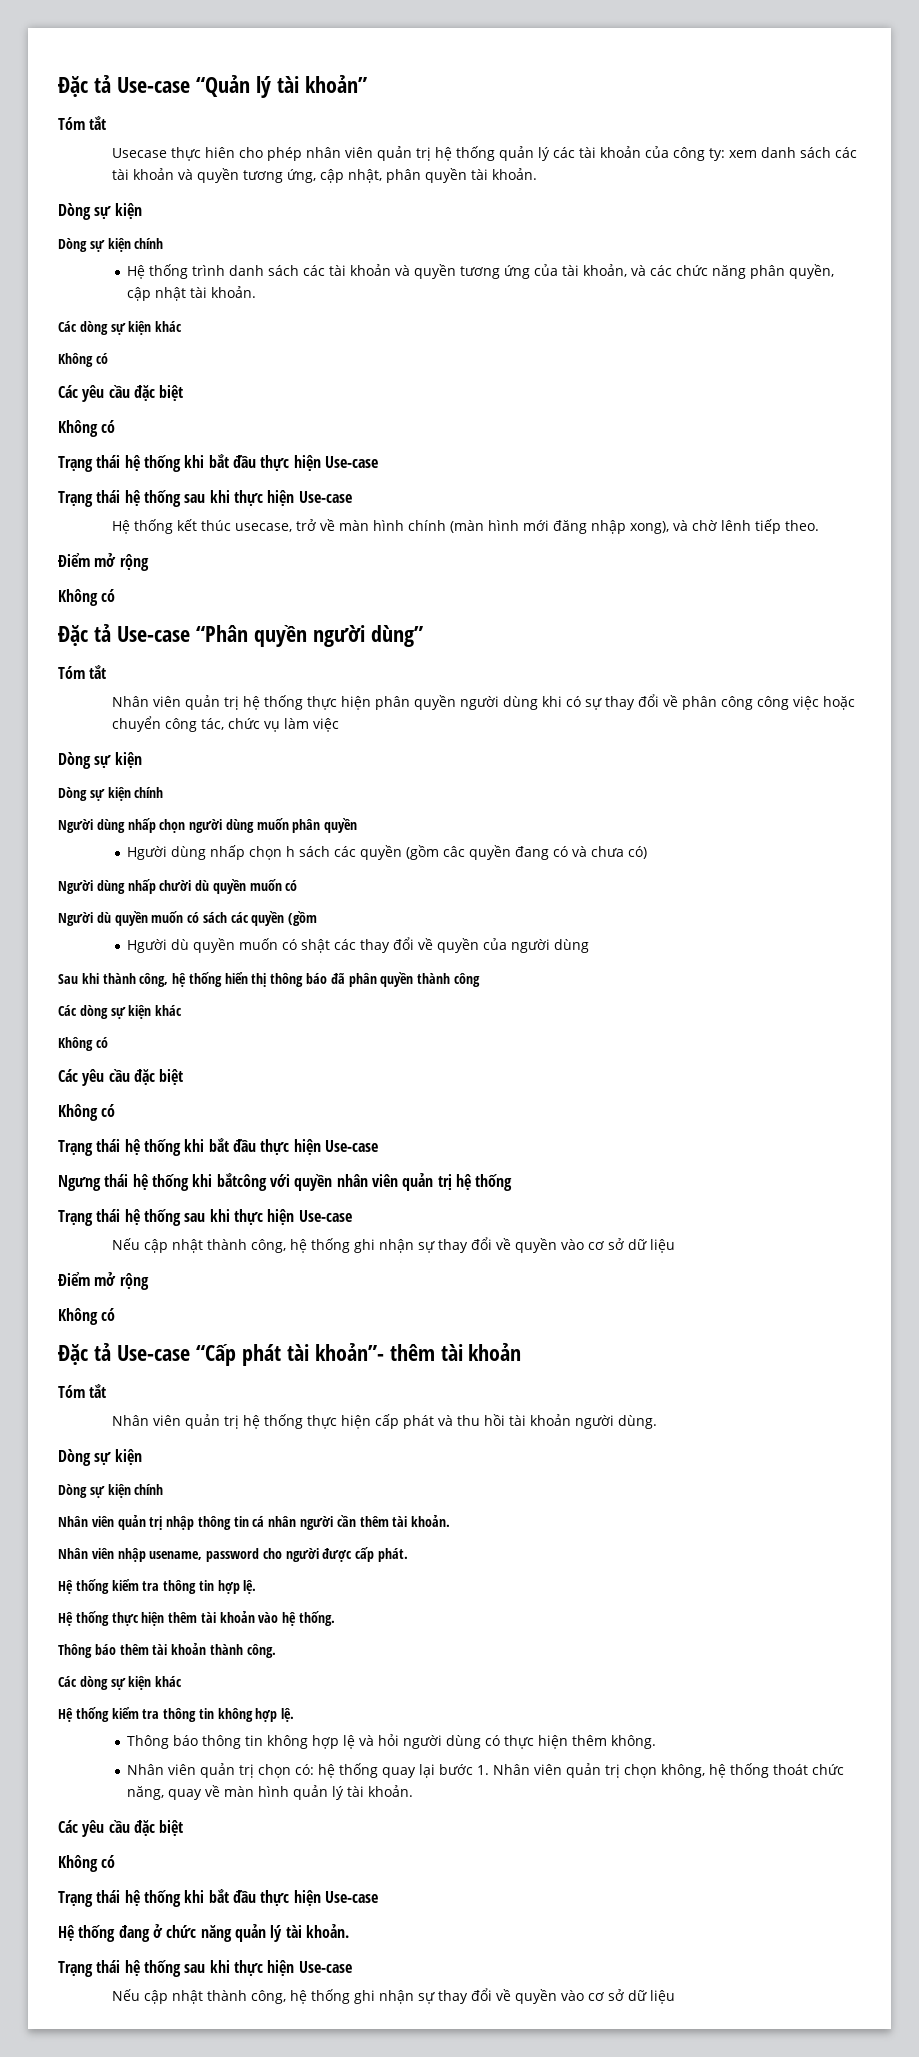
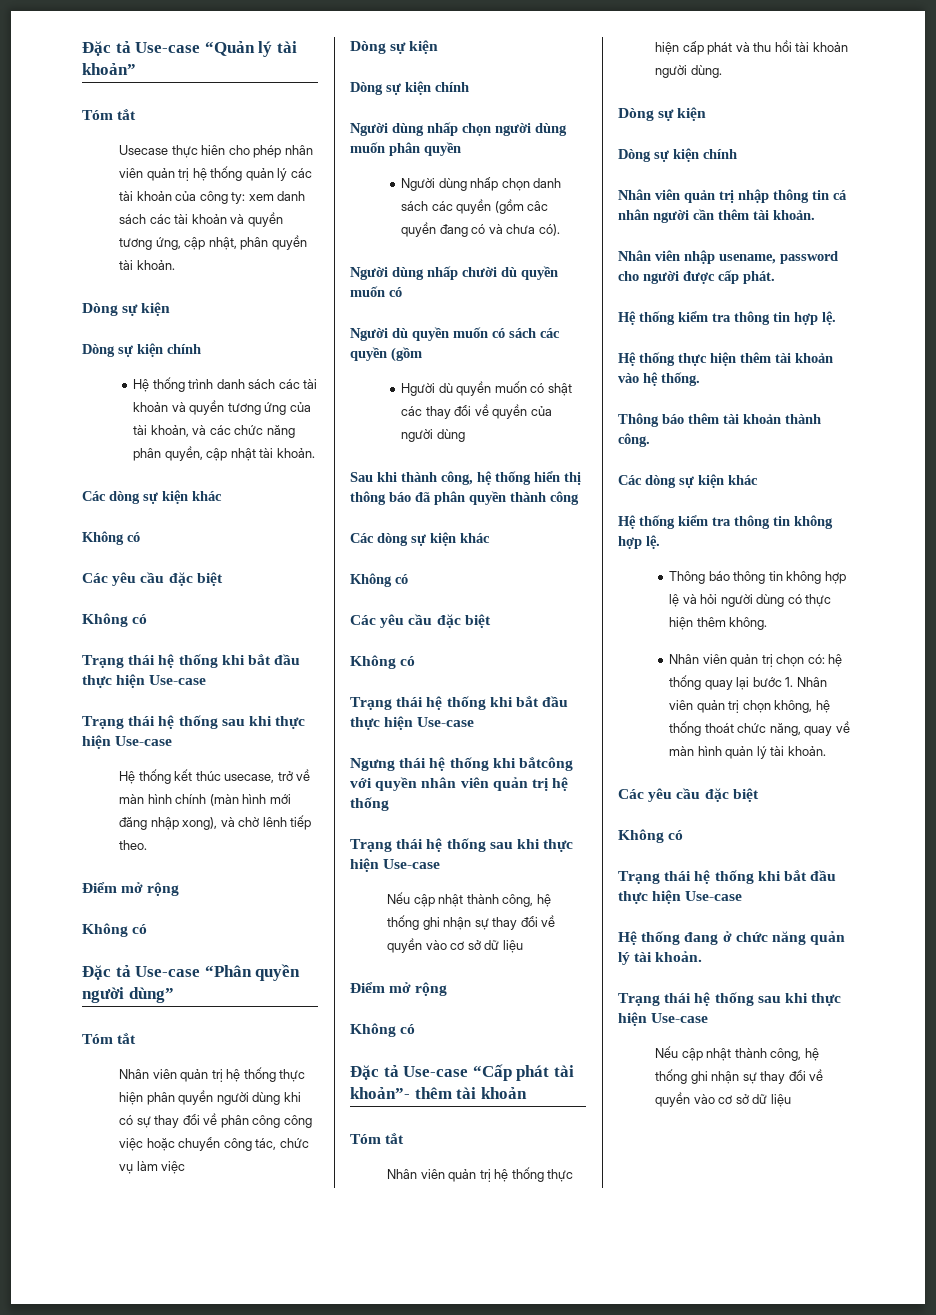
[127,845,296,860] Hgười dùng nhấp chọn h -> [401,177,562,191] Người dùng nhấp chọn danh
[628,846,648,859] có) -> [538,224,560,236] có).

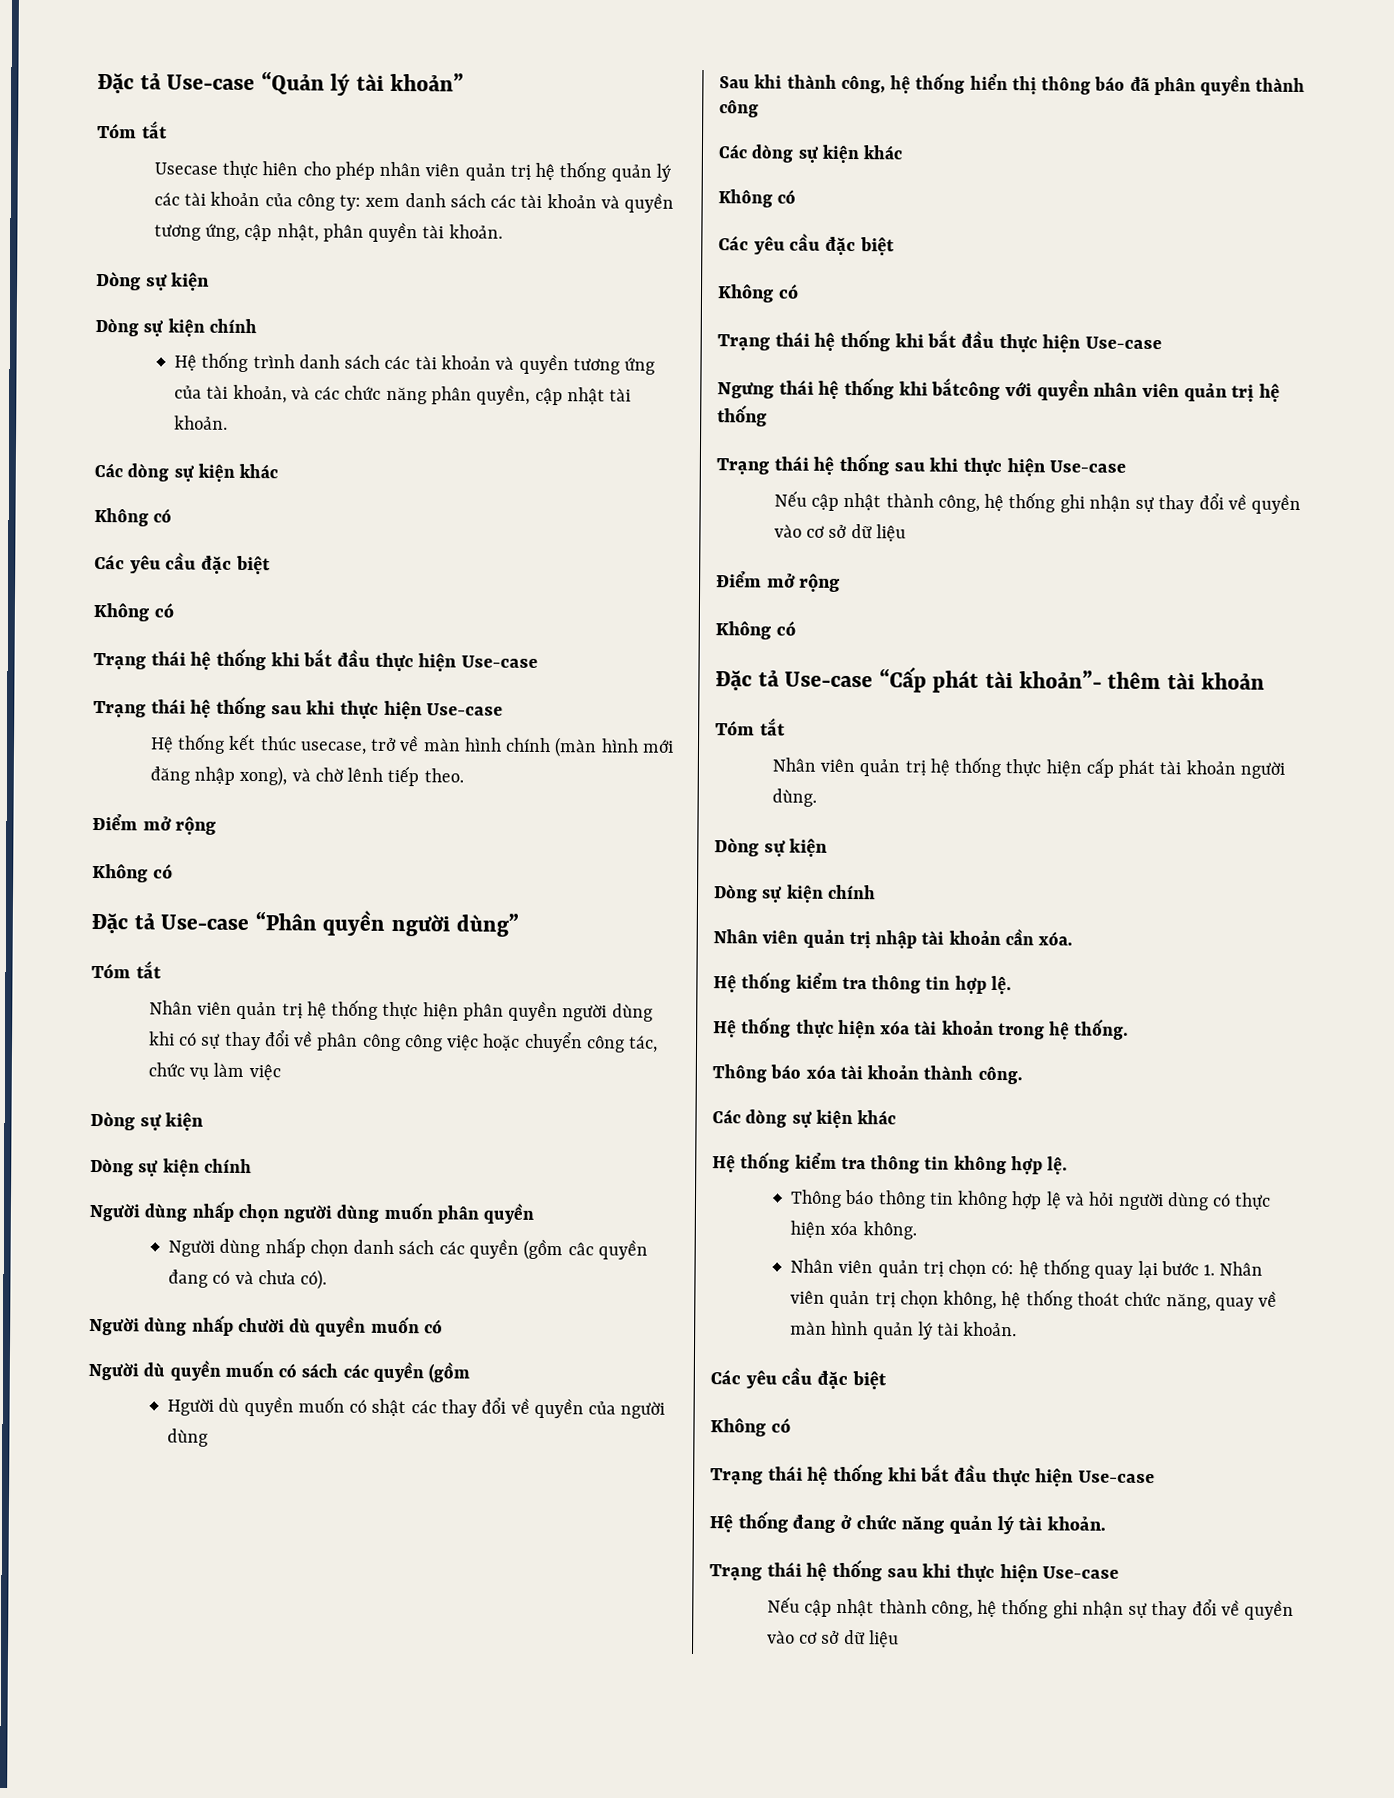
[735,40,792,52] và thu hồi -> (1156, 769) none
[773,189,847,203] [618,209,815,223] [618,250,838,264] [618,270,775,284] thông tin cá nhân người cần thêm tài khoản. // Nhân viên nhập usename, password cho người được cấp phát. -> [921,929,1074,946] tài khoản cần xóa.
[740,352,833,363] [618,373,639,383] thêm tài khoản vào -> [880,1020,1045,1040] xóa tài khoản trong
[688,413,719,424] thêm -> [805,1064,836,1079] xóa
[696,617,726,627] thêm -> [830,1221,859,1236] xóa

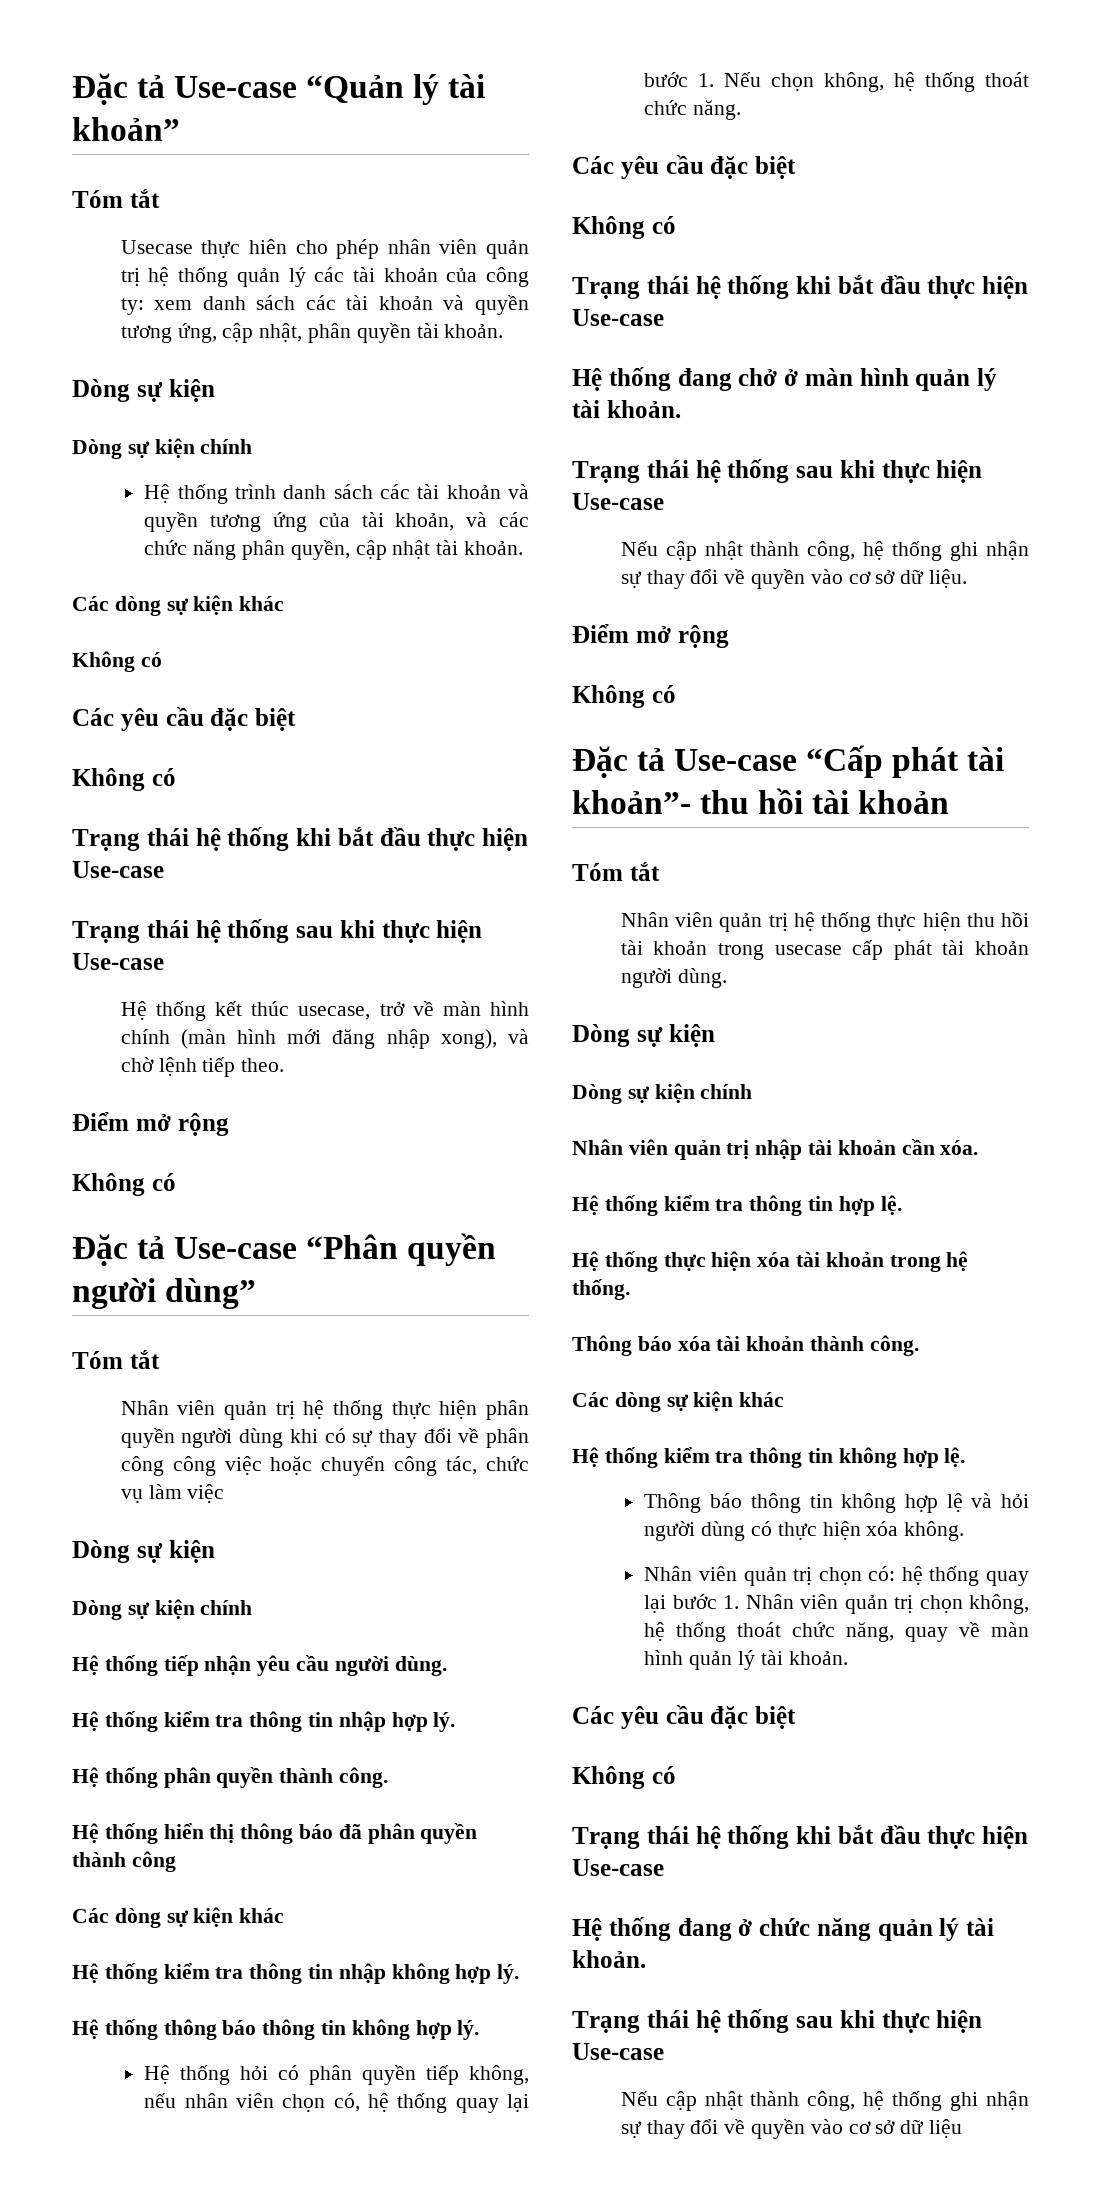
[347,767,384,782] lênh -> [158,1057,197,1076] lệnh
[89,1201,535,1224] [168,1237,648,1261] [168,1269,328,1290] [89,1315,443,1337] [88,1360,471,1383] [167,1396,666,1419] [167,1428,209,1447] [719,74,912,94] Người dùng nhấp chọn người dùng muốn phân quyền // Người dùng nhấp chọn danh sách các quyền (gồm câc quyền đang có và chưa có). // Người dùng nhấp chười dù quyền muốn có // Người dù quyền muốn có sách các quyền (gồm // Hgười dù quyền muốn có shật các thay đổi về quyền của người dùng // Sau khi thành công, hệ -> [72,1655,447,1676] [72,1711,456,1732] [72,1767,389,1788] [72,1823,99,1843] Hệ thống tiếp nhận yêu cầu người dùng. // Hệ thống kiểm tra thông tin nhập hợp lý. // Hệ thống phân quyền thành công. // Hệ
[718,189,797,208] Không có -> [72,1963,520,1984] [72,2019,480,2040] [144,2065,529,2085] [144,2093,530,2113] [644,72,1029,92] [644,100,742,120] Hệ thống kiểm tra thông tin nhập không hợp lý. // Hệ thống thông báo thông tin không hợp lý. // Hệ thống hỏi có phân quyền tiếp không, nếu nhân viên chọn có, hệ thống quay lại bước 1. Nếu chọn không, hệ thống thoát chức năng.
[717,377,1281,402] [717,405,767,427] Ngưng thái hệ thống khi bắtcông với quyền nhân viên quản trị hệ thống -> [572,367,997,391] [572,400,681,418] Hệ thống đang chở ở màn hình quản lý tài khoản.
[875,524,906,542] liệu -> [928,569,967,588] liệu.
[1107,671,1162,690] thêm -> [700,788,804,814] thu hồi
(1082, 768) none -> [966,912,1029,927] [620,940,842,960] thu hồi tài khoản trong usecase

